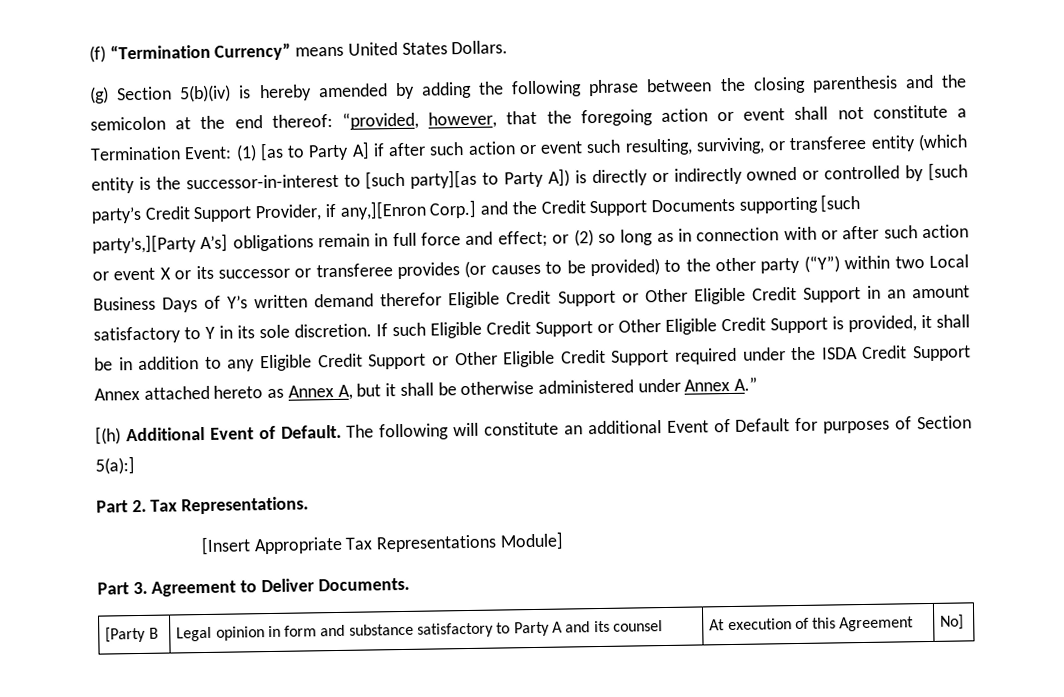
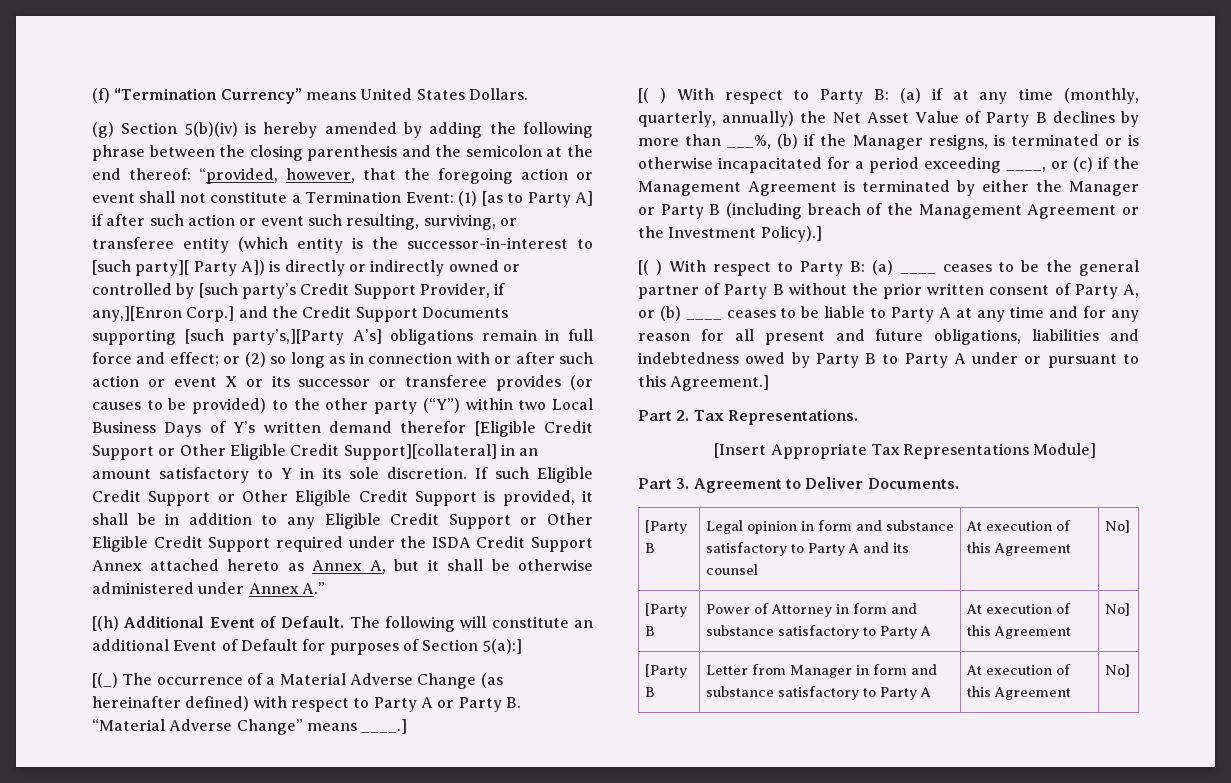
[410,169,500,189] party][as to -> [135,260,190,276] party][
[448,286,861,309] Eligible Credit Support or Other Eligible Credit Support -> [474,421,593,437] [92,444,497,460] [Eligible Credit Support or Other Eligible Credit Support][collateral]
(135, 465) none -> [92,673,503,689] [92,696,521,712] [92,719,408,735] [638,88,1139,104] [638,111,1139,127] [638,134,1139,150] [638,157,1139,173] [638,180,1139,196] [638,203,1139,219] [638,226,822,242] [638,260,936,276] [942,260,1139,276] [638,283,1139,299] [638,306,722,321] [726,306,1139,322] [638,329,1139,345] [638,352,1139,368] [638,375,770,391] // [(_) The occurrence of a Material Adverse Change (as hereinafter defined) with respect to Party A or Party B. “Material Adverse Change” means ____.] // [( ) With respect to Party B: (a) if at any time (monthly, quarterly, annually) the Net Asset Value of Party B declines by more than ___%, (b) if the Manager resigns, is terminated or is otherwise incapacitated for a period exceeding ____, or (c) if the Management Agreement is terminated by either the Manager or Party B (including breach of the Management Agreement or the Investment Policy).] // [( ) With respect to Party B: (a) ____ ceases to be the general partner of Party B without the prior written consent of Party A, or (b) ____ ceases to be liable to Party A at any time and for any reason for all present and future obligations, liabilities and indebtedness owed by Party B to Party A under or pursuant to this Agreement.]
(965, 622) none -> [644,603,687,617] [644,626,655,636] [705,603,917,617] [705,625,931,639] [965,603,1071,614] [966,625,1071,639] [1104,603,1130,616] [644,664,687,678] [644,687,655,697] [705,664,937,678] [705,686,931,700] [965,664,1071,675] [966,686,1071,700] [1104,664,1130,677] // [Party B | Power of Attorney in form and substance satisfactory to Party A | At execution of this Agreement | No] // [Party B | Letter from Manager in form and substance satisfactory to Party A | At execution of this Agreement | No]

